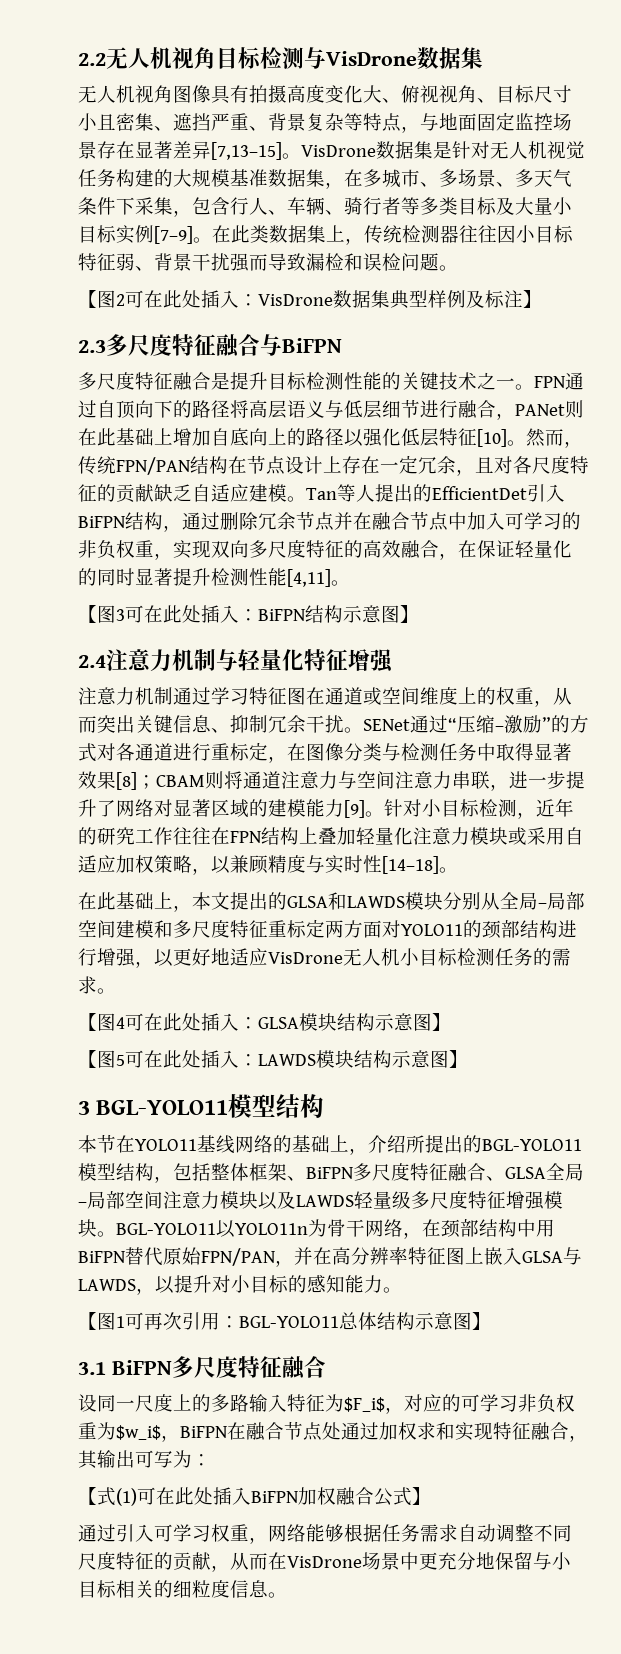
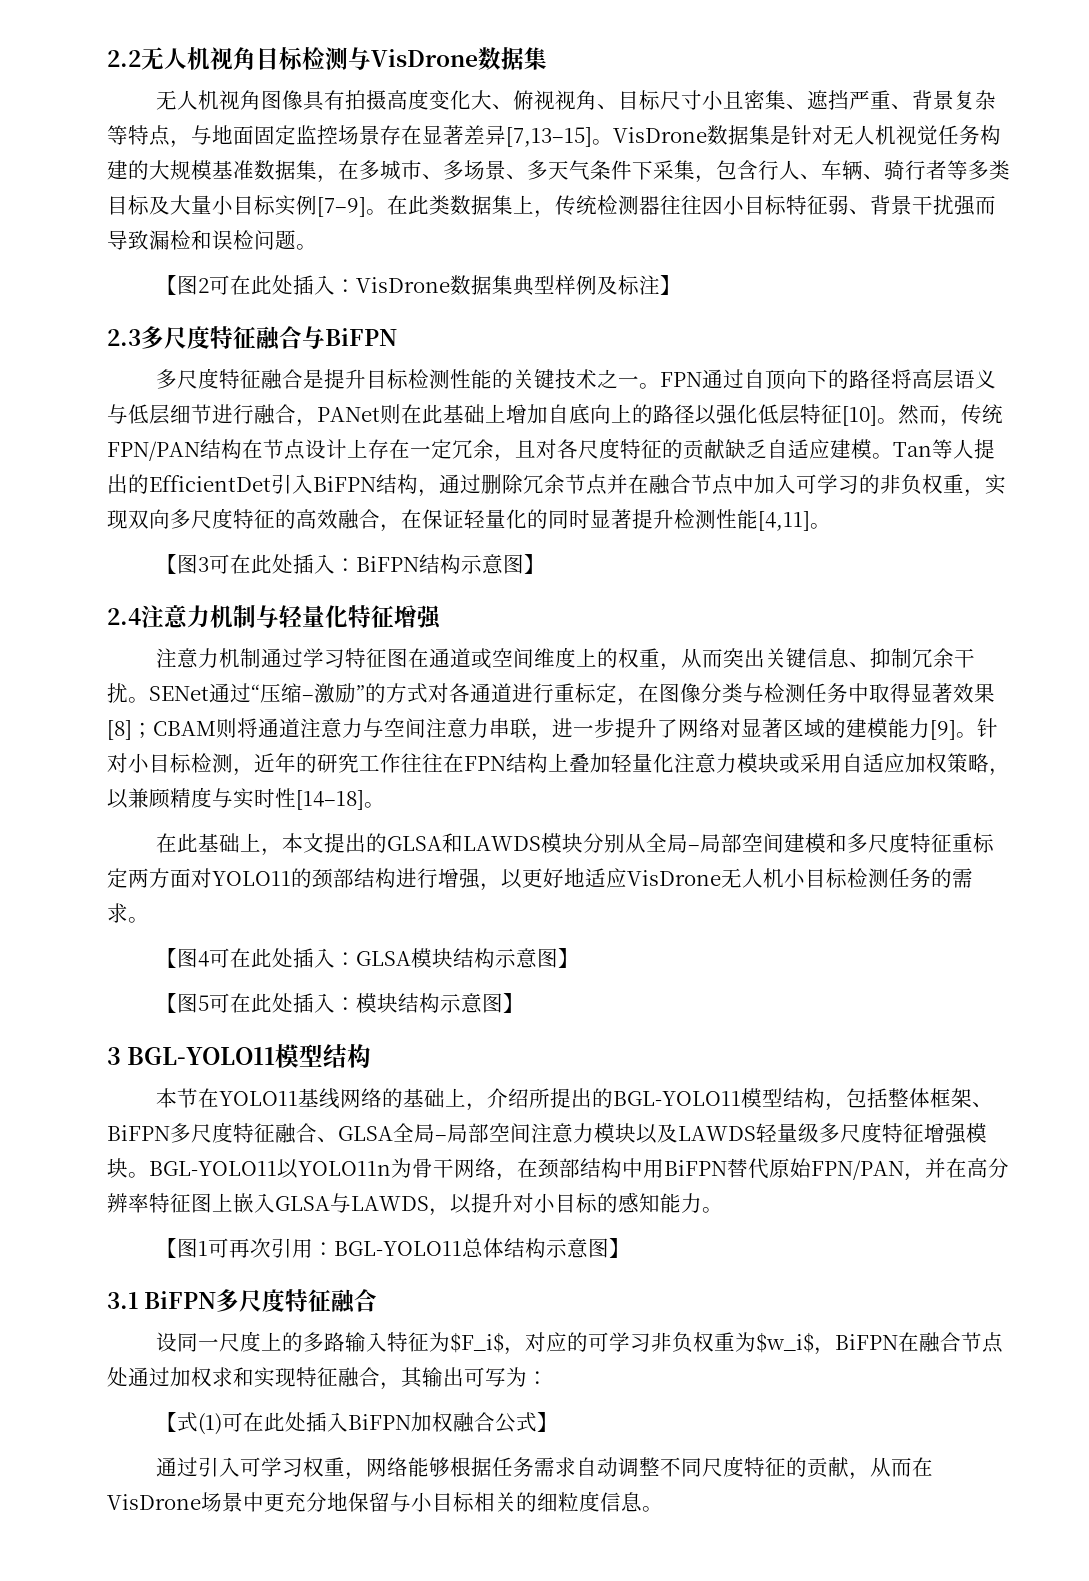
[258,1054,316,1066] LAWDS -> (356, 1004) none

